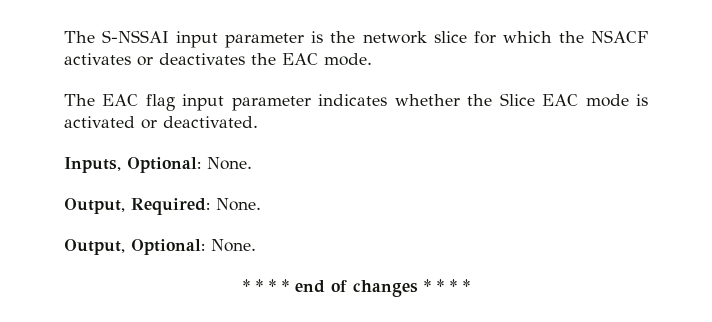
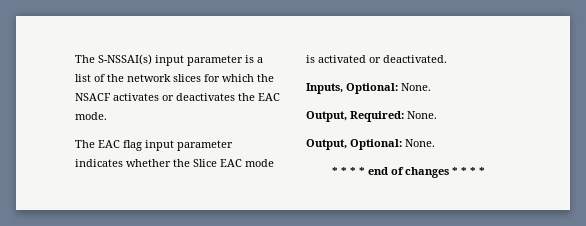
[64,30,170,43] The S-NSSAI -> [75,54,152,65] The S-NSSAI(s)
(324, 37) none -> [257,57,263,63] [75,74,105,82] a list of
[433,31,467,43] slice -> [173,74,201,82] slices

